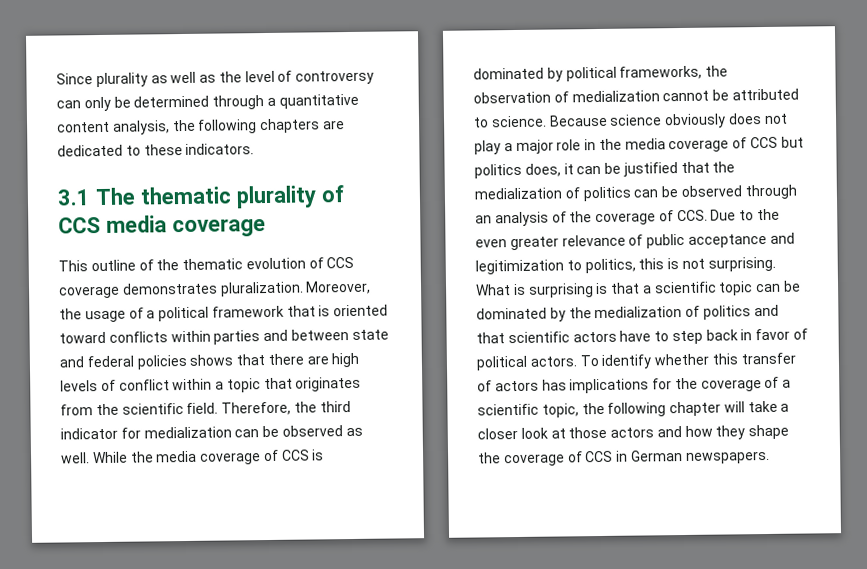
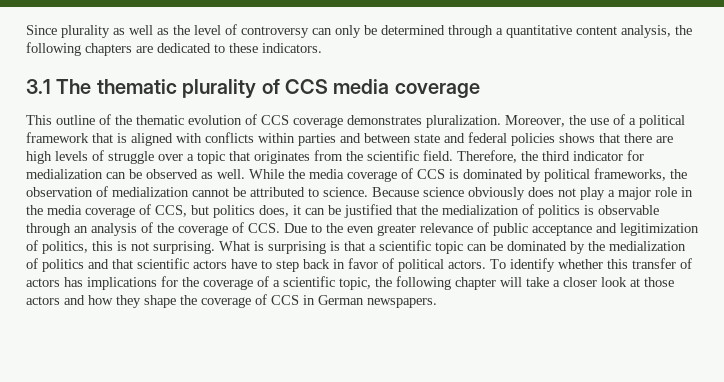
[84,310,126,323] usage -> [590,118,609,125] use
[333,304,389,317] [59,331,106,344] oriented toward -> [131,133,202,146] aligned with
[118,378,213,391] conflict within -> [108,151,183,164] struggle over
[750,136,779,149] CCS -> [155,205,187,217] CCS,
[633,185,742,198] can be observed -> [584,205,659,215] is observable
[566,260,582,271] to -> [26,240,38,251] of

